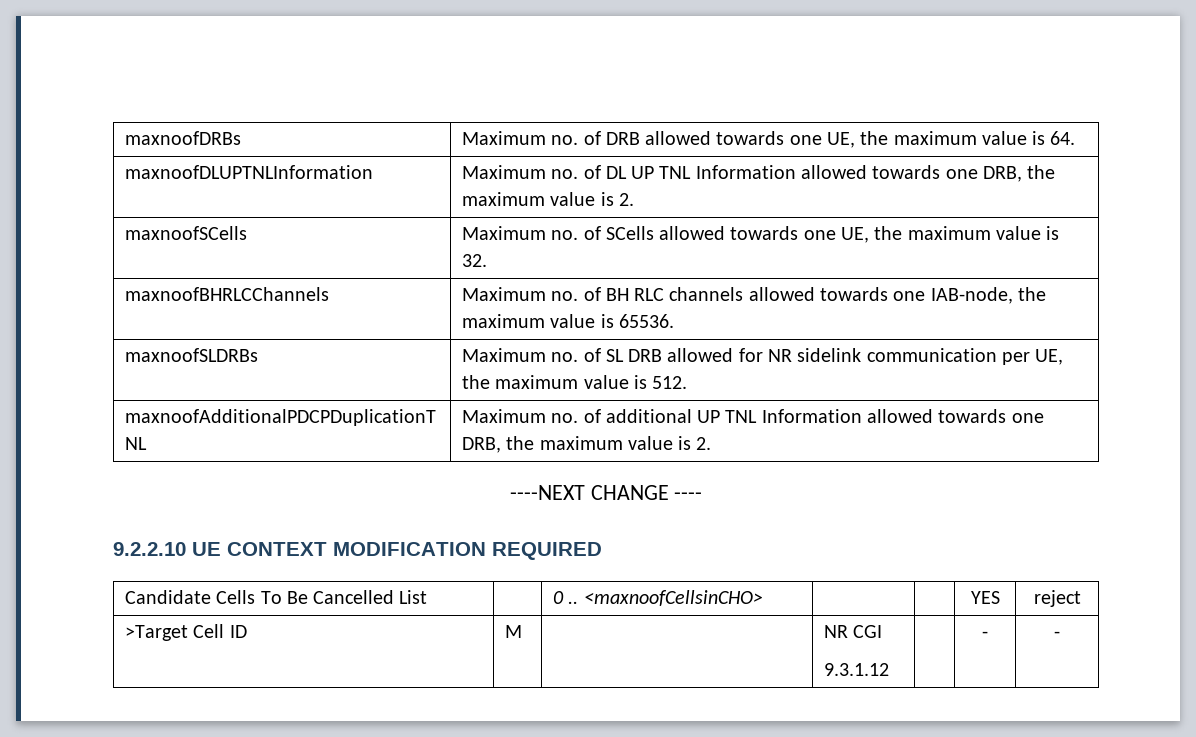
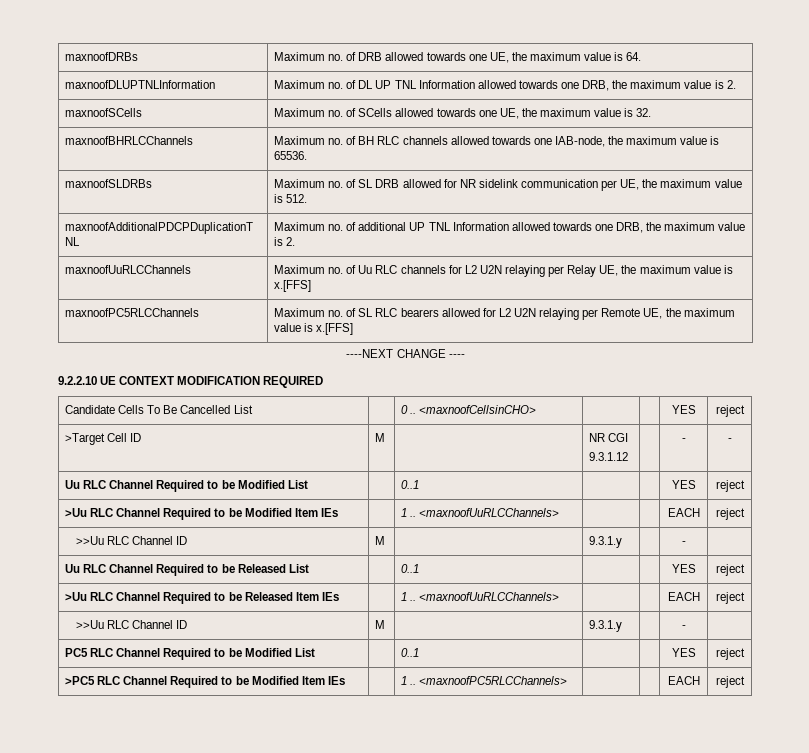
(712, 443) none -> [65,265,192,274] [274,265,733,277] [274,280,312,292] [65,308,200,317] [274,308,735,320] [274,323,354,335] // maxnoofUuRLCChannels | Maximum no. of Uu RLC channels for L2 U2N relaying per Relay UE, the maximum value is x.[FFS] // maxnoofPC5RLCChannels | Maximum no. of SL RLC bearers allowed for L2 U2N relaying per Remote UE, the maximum value is x.[FFS]
(1060, 634) none -> [65,480,308,492] [401,480,420,489] [671,480,696,489] [715,480,745,492] [65,508,338,520] [401,508,560,517] [667,508,700,517] [715,508,745,520] [75,536,187,545] [375,536,386,545] [589,536,623,548] [681,541,686,545] [65,564,309,576] [401,564,420,573] [671,564,696,573] [715,564,745,576] [65,592,339,604] [401,592,560,601] [667,592,700,601] [715,592,745,604] [75,620,187,629] [375,620,386,629] [589,620,623,632] [681,625,686,629] [65,648,315,660] [401,648,420,657] [671,648,696,657] [715,648,745,660] [65,676,345,688] [401,676,568,685] [667,676,700,685] [715,676,745,688] // Uu RLC Channel Required to be Modified List | | 0..1 | | | YES | reject // >Uu RLC Channel Required to be Modified Item IEs | | 1 .. <maxnoofUuRLCChannels> | | | EACH | reject // >>Uu RLC Channel ID | M | | 9.3.1.y | | - | // Uu RLC Channel Required to be Released List | | 0..1 | | | YES | reject // >Uu RLC Channel Required to be Released Item IEs | | 1 .. <maxnoofUuRLCChannels> | | | EACH | reject // >>Uu RLC Channel ID | M | | 9.3.1.y | | - | // PC5 RLC Channel Required to be Modified List | | 0..1 | | | YES | reject // >PC5 RLC Channel Required to be Modified Item IEs | | 1 .. <maxnoofPC5RLCChannels> | | | EACH | reject

